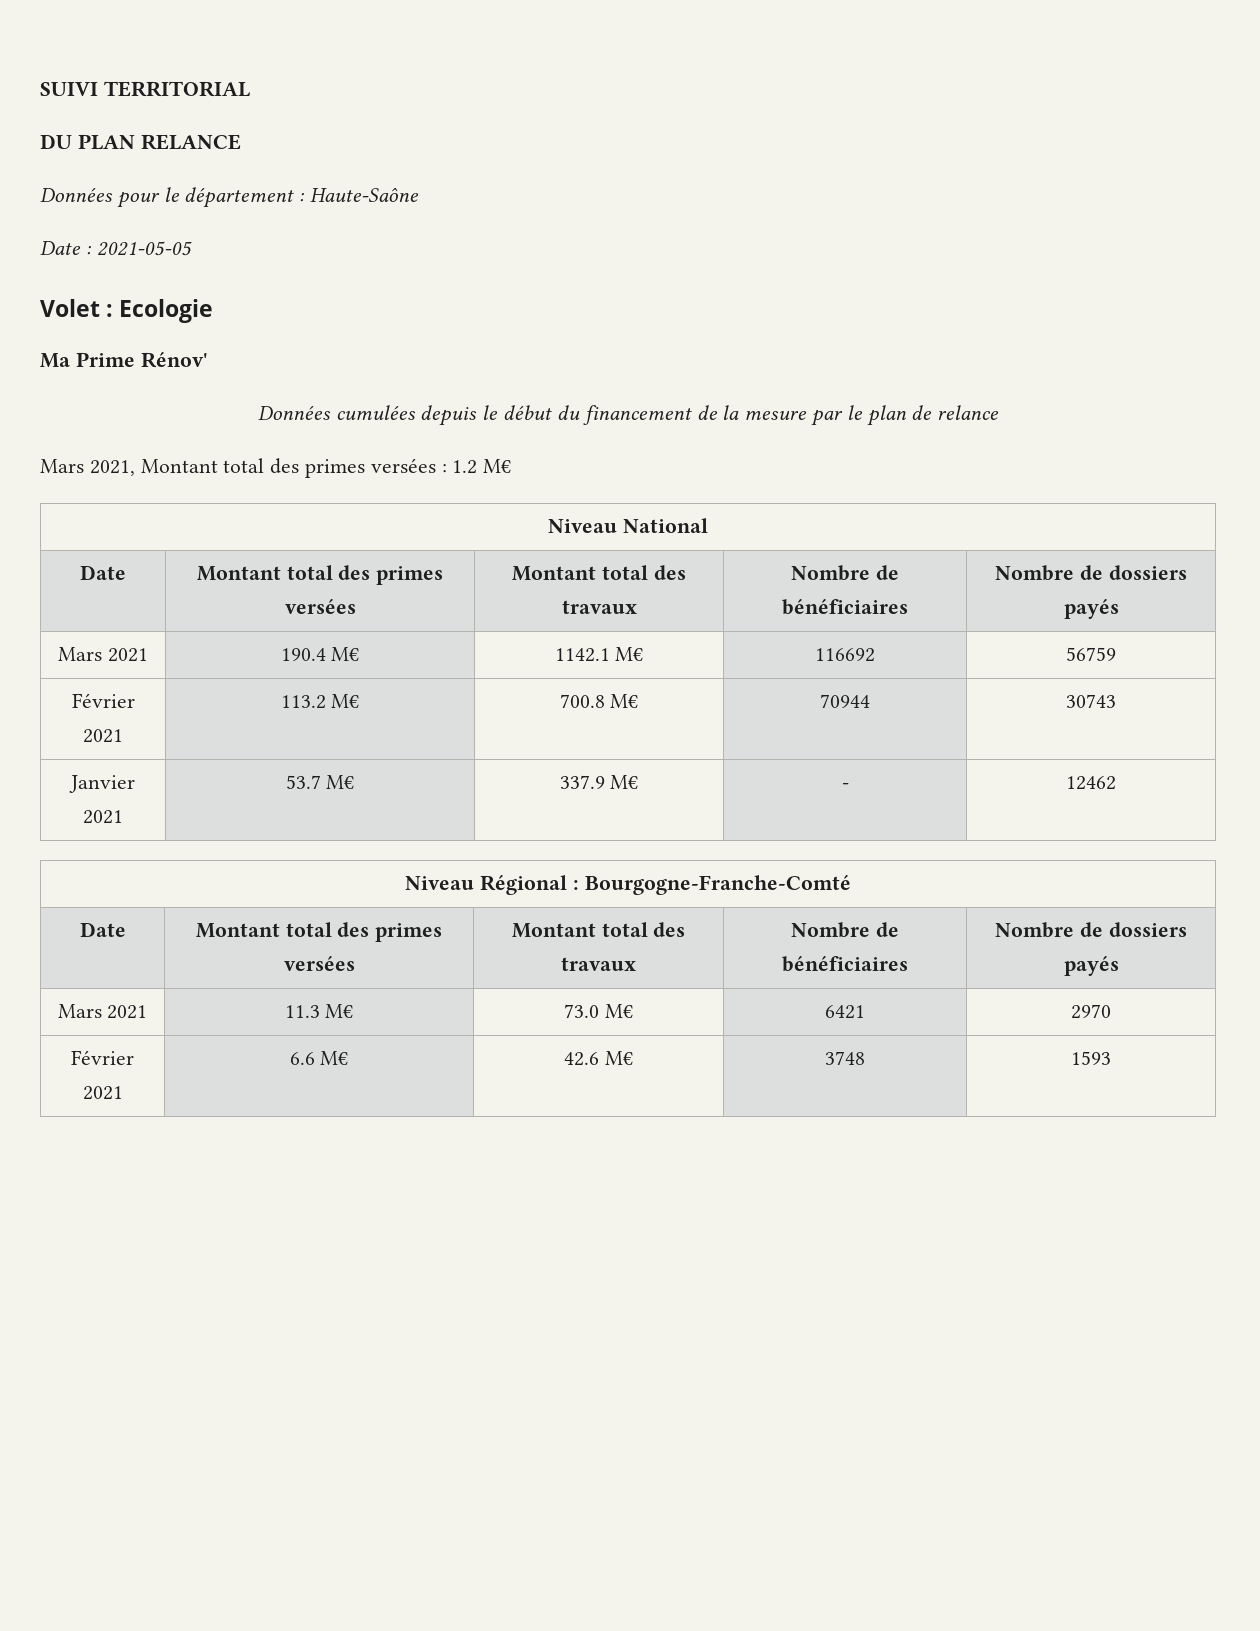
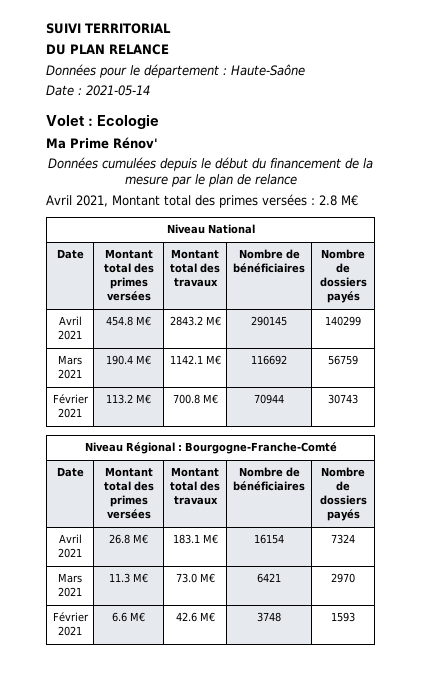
[96,241,192,256] 2021-05-05 -> [86,85,150,96] 2021-05-14
[40,459,84,473] Mars -> [46,195,72,205] Avril
[452,460,478,474] 1.2 -> [319,195,337,206] 2.8
(1119, 609) none -> [58,316,82,325] [58,330,82,340] [106,316,151,326] [169,316,221,326] [251,316,287,326] [325,316,361,326] // Avril 2021 | 454.8 M€ | 2843.2 M€ | 290145 | 140299
[69,775,135,793] [83,810,123,824] [285,775,355,789] [559,775,639,789] [841,783,849,789] [1066,776,1116,790] // Janvier 2021 | 53.7 M€ | 337.9 M€ | - | 12462 -> (358, 399) none
(1119, 966) none -> [58,534,82,543] [58,548,82,558] [109,534,148,544] [172,534,218,544] [254,534,284,544] [331,534,355,544] // Avril 2021 | 26.8 M€ | 183.1 M€ | 16154 | 7324

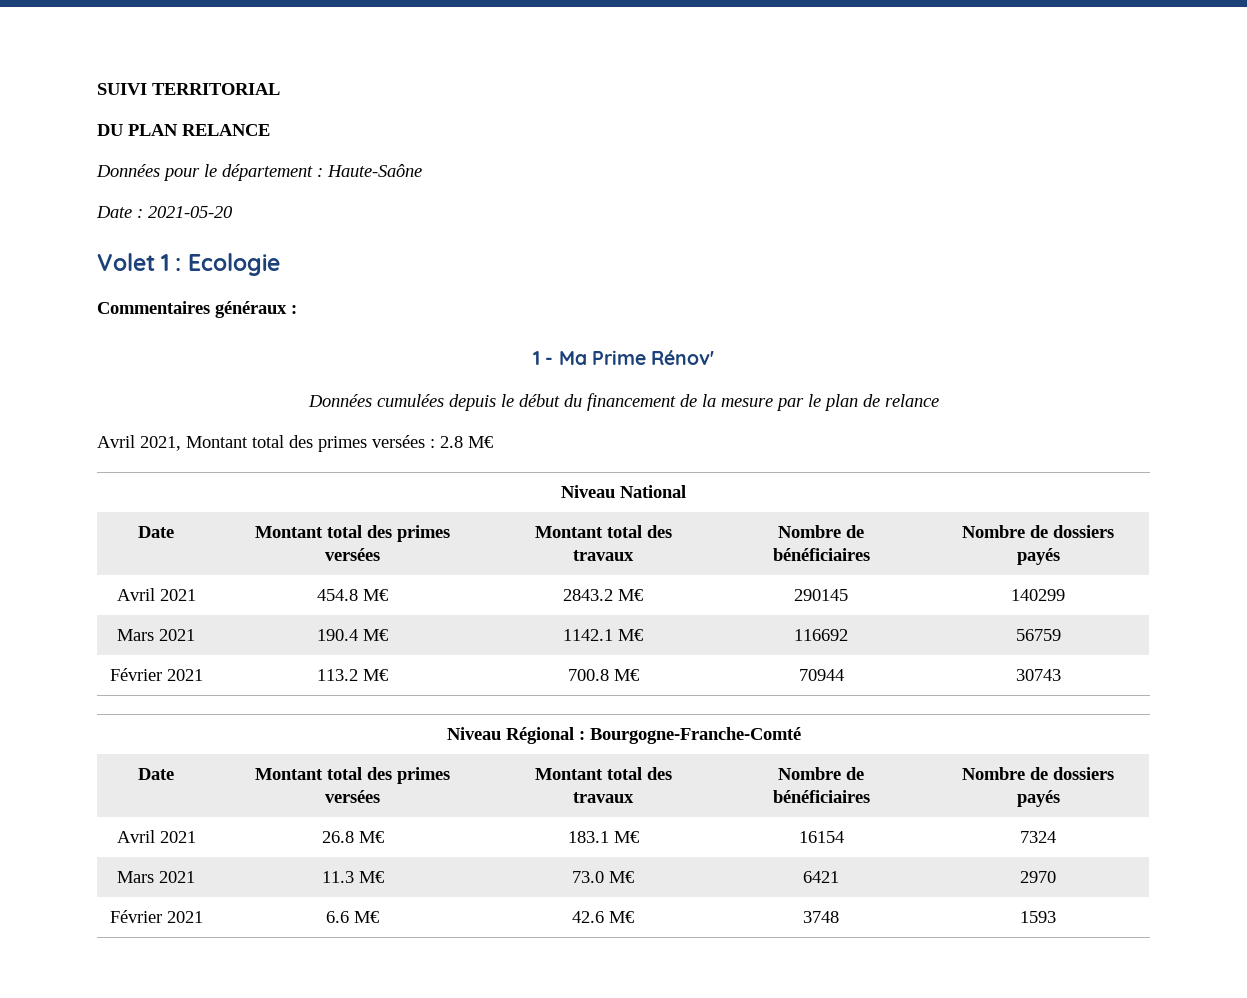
[86,85,150,96] 2021-05-14 -> [148,206,233,218] 2021-05-20
(85, 120) none -> [161,254,170,271] 1
(159, 121) none -> [97,301,297,318] [532,351,554,365] Commentaires généraux : // 1 -

